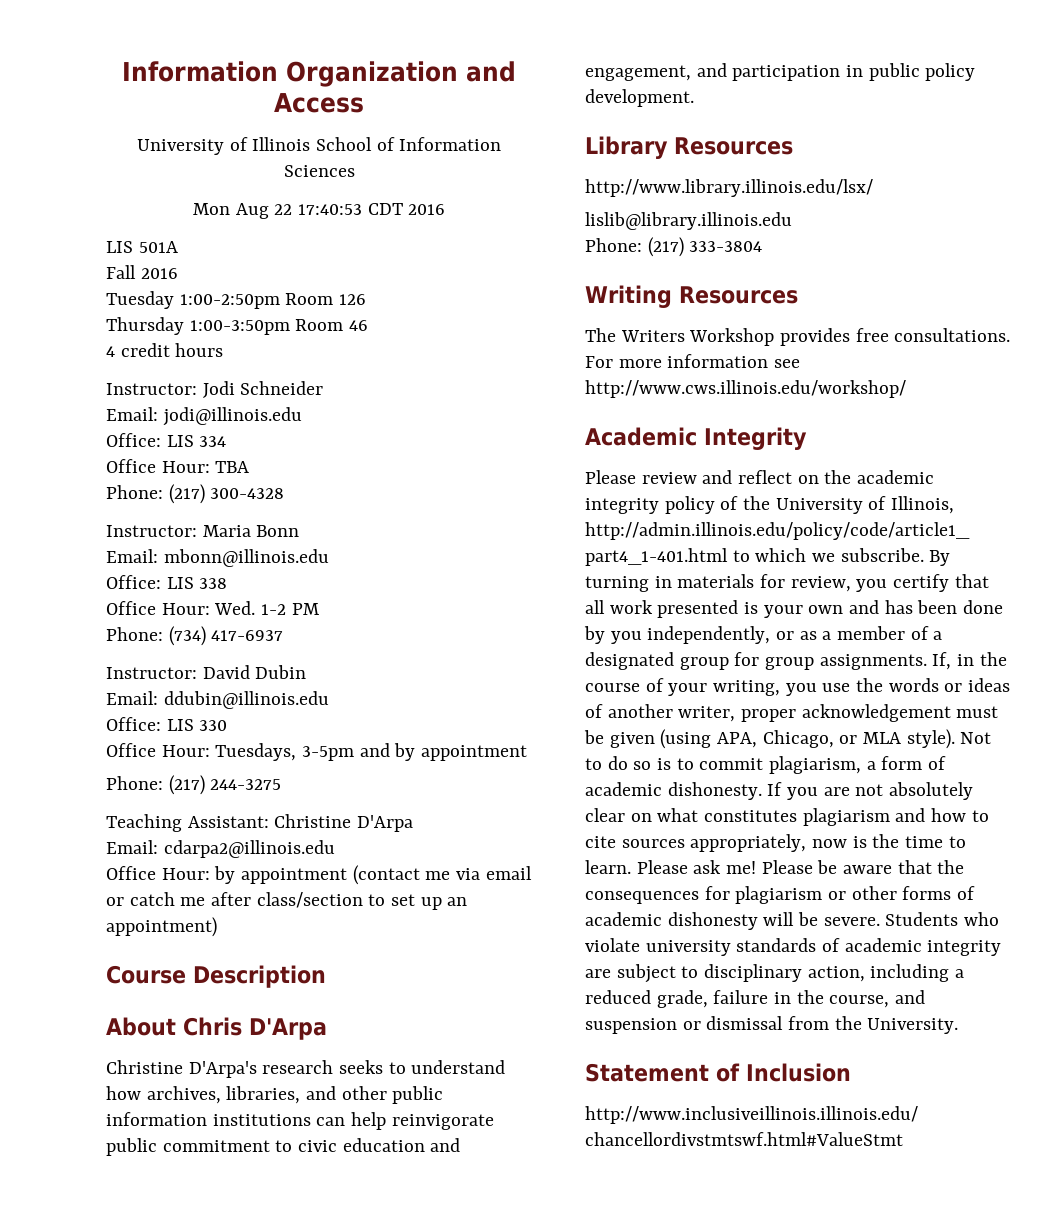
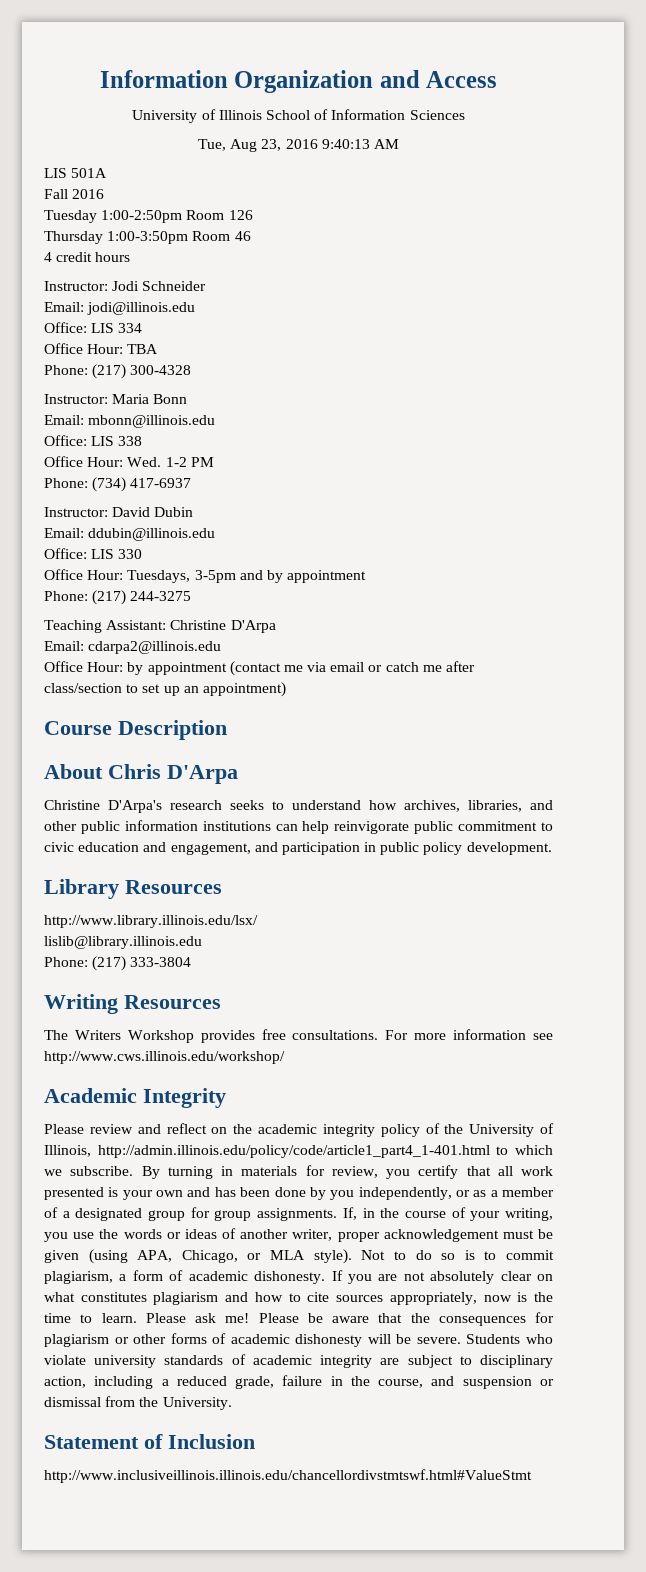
[192,203,446,219] Mon Aug 22 17:40:53 CDT 2016 -> [198,139,399,152] Tue, Aug 23, 2016 9:40:13 AM

